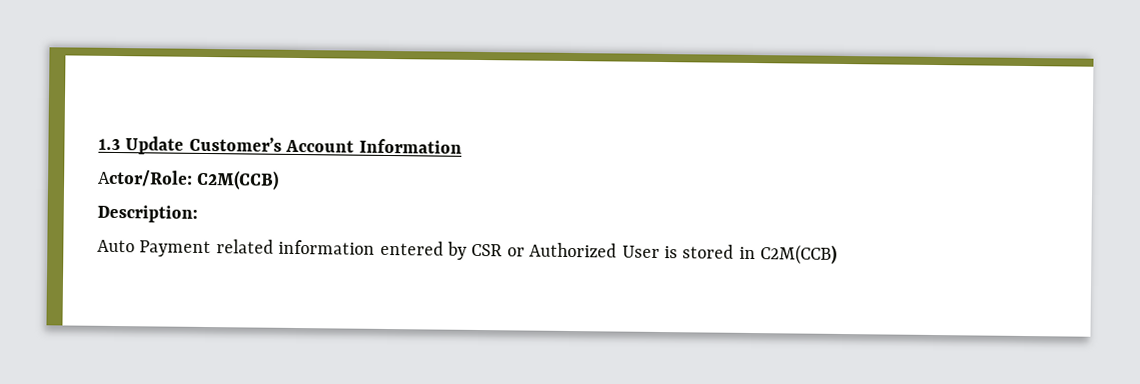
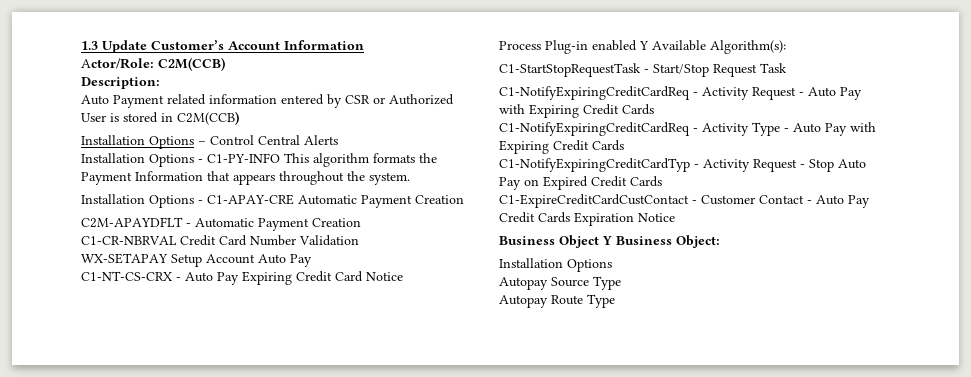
(838, 254) none -> [81,135,338,149] [81,153,437,167] [81,171,410,185] [81,194,464,208] [81,217,361,231] [81,235,359,246] [81,253,312,267] [81,271,403,285] [499,40,786,54] [499,63,787,77] [499,86,862,100] [499,104,654,118] [499,122,876,136] [499,140,624,154] [499,158,866,172] [499,176,662,190] [499,194,870,208] [499,212,675,226] [499,235,720,248] [499,258,612,272] [499,276,621,290] [499,294,615,308] // Installation Options – Control Central Alerts // Installation Options - C1-PY-INFO This algorithm formats the Payment Information that appears throughout the system. // Installation Options - C1-APAY-CRE Automatic Payment Creation // C2M-APAYDFLT - Automatic Payment Creation // C1-CR-NBRVAL Credit Card Number Validation // WX-SETAPAY Setup Account Auto Pay // C1-NT-CS-CRX - Auto Pay Expiring Credit Card Notice // Process Plug-in enabled Y Available Algorithm(s): // C1-StartStopRequestTask - Start/Stop Request Task // C1-NotifyExpiringCreditCardReq - Activity Request - Auto Pay with Expiring Credit Cards // C1-NotifyExpiringCreditCardReq - Activity Type - Auto Pay with Expiring Credit Cards // C1-NotifyExpiringCreditCardTyp - Activity Request - Stop Auto Pay on Expired Credit Cards // C1-ExpireCreditCardCustContact - Customer Contact - Auto Pay Credit Cards Expiration Notice // Business Object Y Business Object: // Installation Options // Autopay Source Type // Autopay Route Type

